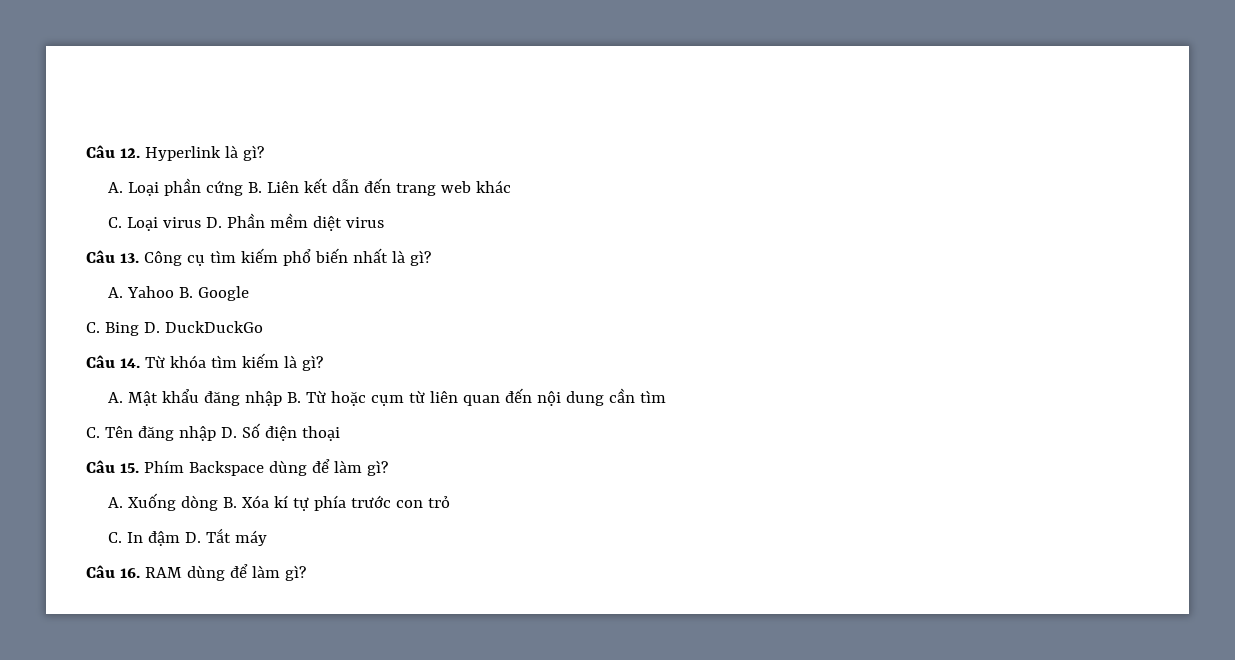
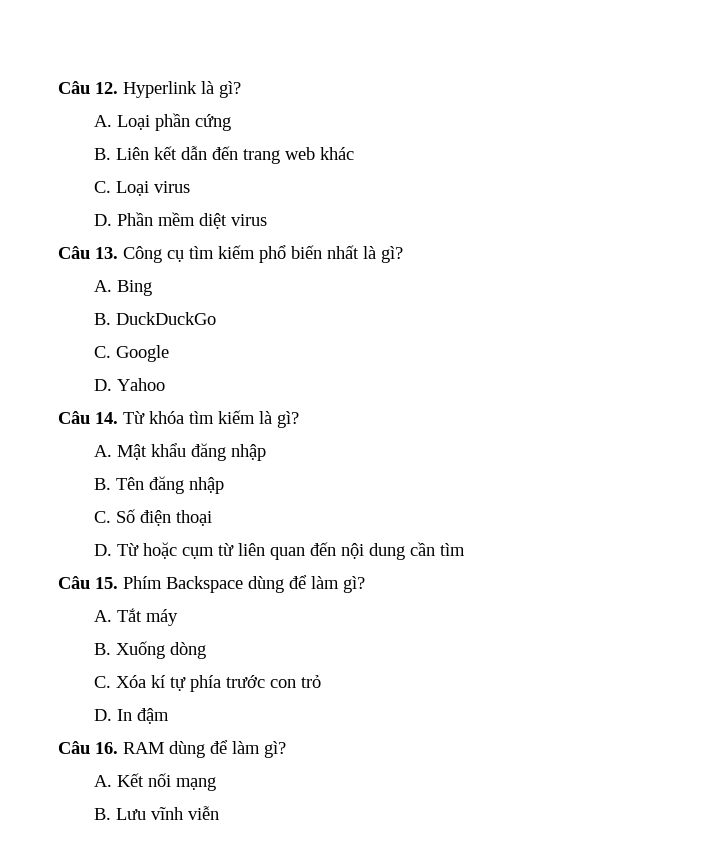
(243, 188) none -> (231, 122) //
(201, 222) none -> (190, 187) //
[126,286,249,301] [86,321,263,336] Yahoo B. Google // C. Bing D. DuckDuckGo -> [116,280,152,296] [93,312,216,325] [93,345,169,362] [93,378,165,391] Bing // B. DuckDuckGo // C. Google // D. Yahoo
[286,392,301,403] B. -> [93,476,224,494] [93,509,212,526] [93,544,112,556] // B. Tên đăng nhập // C. Số điện thoại // D.
[86,423,340,441] // C. Tên đăng nhập D. Số điện thoại -> (465, 549) none
(123, 502) none -> [116,608,178,626] [93,643,111,655] Tắt máy // B.
[222,497,237,508] B. -> [93,676,111,688] // C.
[107,532,122,543] C. -> [93,709,112,721] D.
[184,528,267,546] D. Tắt máy -> (169, 716) none
(306, 573) none -> [93,773,216,791] [93,806,219,820] // A. Kết nối mạng // B. Lưu vĩnh viễn

